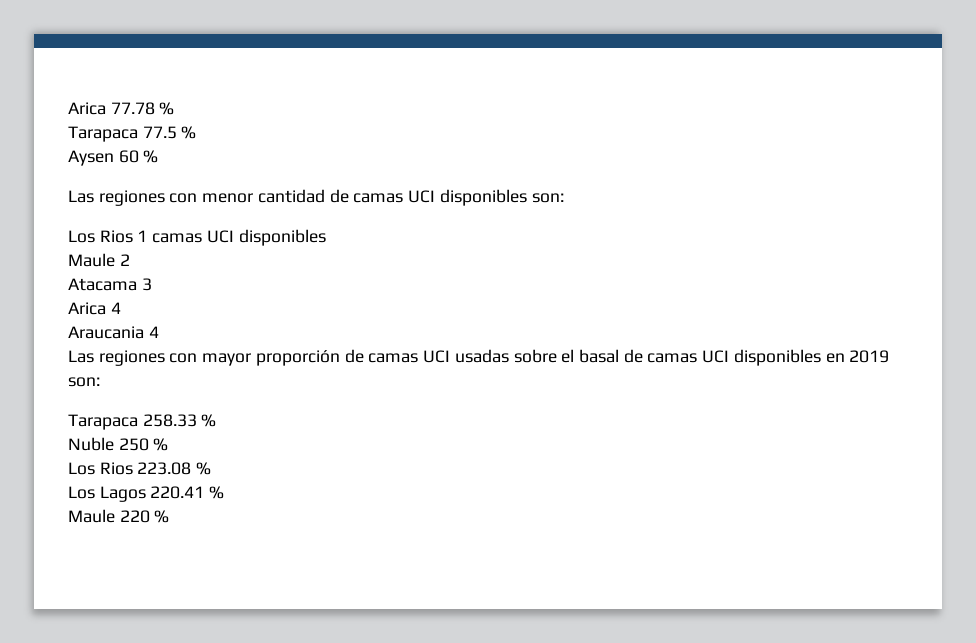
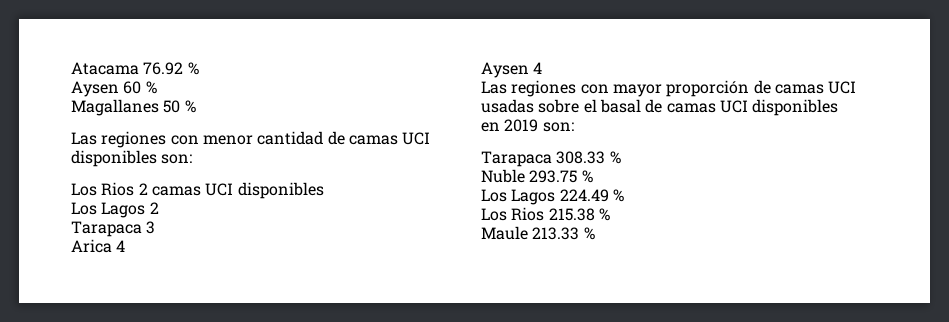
[68,102,175,115] [68,126,177,142] Arica 77.78 % // Tarapaca 77.5 -> [71,62,184,75] Atacama 76.92
(159, 156) none -> [71,99,196,116] // Magallanes 50 %
[137,230,148,242] 1 -> [138,183,148,195] 2
[68,253,115,267] Maule -> [71,202,146,218] Los Lagos
[68,278,137,291] Atacama -> [71,221,142,237] Tarapaca
[68,326,144,339] Araucania -> [481,62,529,78] Aysen
[142,414,197,427] 258.33 -> [556,151,606,164] 308.33
[118,438,169,451] [68,462,212,475] [68,486,205,502] 250 % // Los Rios 223.08 % // Los Lagos 220.41 -> [529,170,593,183] [481,189,624,205] [481,207,595,221] 293.75 % // Los Lagos 224.49 % // Los Rios 215.38
[119,510,150,523] 220 -> [532,227,580,240] 213.33

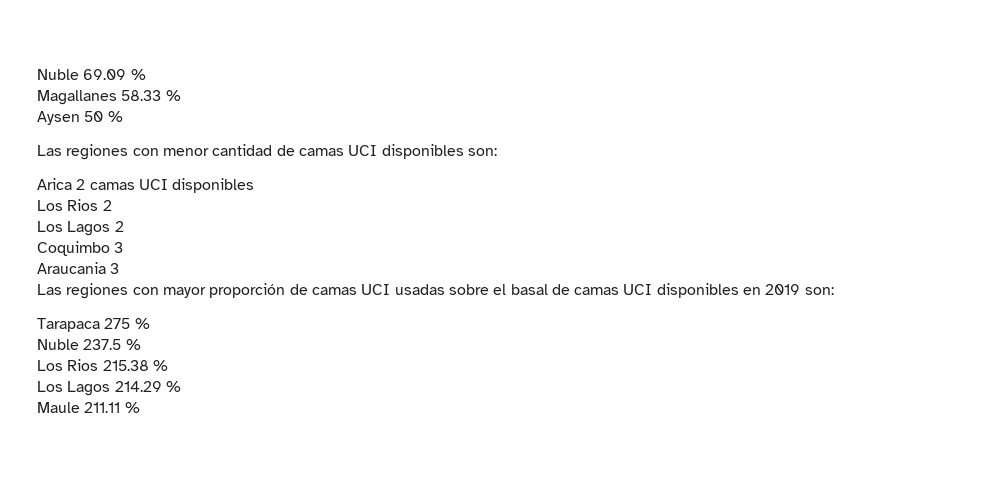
[71,62,184,75] Atacama 76.92 -> [37,69,146,80] [37,90,162,105] Nuble 69.09 % // Magallanes 58.33
[123,81,157,94] [71,99,159,116] 60 % // Magallanes -> (80, 118) none
[71,182,135,196] Los Rios -> [37,178,72,190] Arica
(324, 190) none -> [37,199,112,211] // Los Rios 2
[71,221,156,237] [71,239,126,253] [481,62,543,78] Tarapaca 3 // Arica 4 // Aysen 4 -> [37,241,124,256] [37,262,120,274] Coquimbo 3 // Araucania 3
[556,151,606,164] 308.33 -> [104,318,131,329] 275
[529,170,593,183] [481,189,609,205] 293.75 % // Los Lagos 224.49 -> [83,339,122,350] 237.5
(610, 214) none -> [37,381,181,396] // Los Lagos 214.29 %
[532,227,580,240] 213.33 -> [84,402,121,413] 211.11

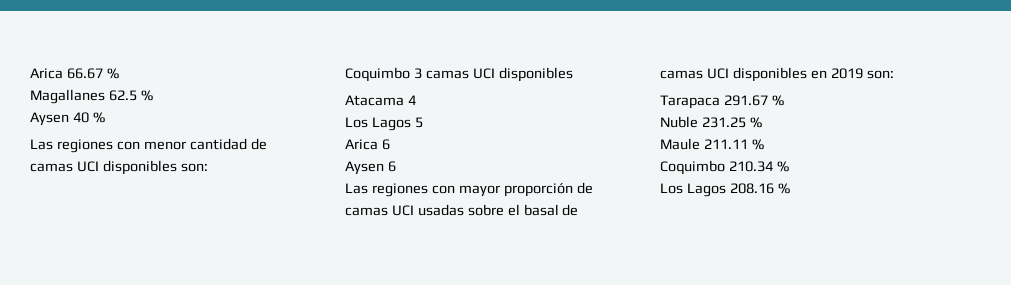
[37,69,127,80] Nuble 69.09 -> [30,68,103,79] Arica 66.67
[121,90,162,101] 58.33 -> [108,90,137,101] 62.5
[84,111,104,122] 50 -> [72,112,89,123] 40
[37,178,86,190] Arica 2 -> [345,67,422,82] Coquimbo 3
[37,199,112,211] [37,221,124,236] [37,241,124,256] [37,262,120,274] Los Rios 2 // Los Lagos 2 // Coquimbo 3 // Araucania 3 -> [345,95,416,106] [345,117,423,131] [345,139,390,150] [345,161,396,175] Atacama 4 // Los Lagos 5 // Arica 6 // Aysen 6
[104,318,131,329] 275 -> [723,95,768,106] 291.67
[83,339,141,350] [37,359,168,371] [37,381,181,396] [37,402,121,413] 237.5 % // Los Rios 215.38 % // Los Lagos 214.29 % // Maule 211.11 -> [701,117,762,128] [660,138,764,150] [660,160,789,175] [660,183,774,197] 231.25 % // Maule 211.11 % // Coquimbo 210.34 % // Los Lagos 208.16

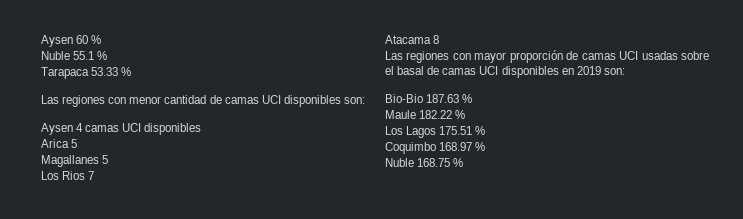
[30,68,119,79] [30,89,153,104] [30,112,89,126] Arica 66.67 % // Magallanes 62.5 % // Aysen 40 -> [41,35,102,47] [41,51,108,60] [41,67,119,79] Aysen 60 % // Nuble 55.1 % // Tarapaca 53.33
[345,67,422,82] Coquimbo 3 -> [41,123,84,135] Aysen 4
[345,95,416,106] [345,117,423,131] [345,139,390,150] [345,161,396,175] Atacama 4 // Los Lagos 5 // Arica 6 // Aysen 6 -> [41,139,78,148] [41,155,109,167] [41,171,95,180] [385,35,440,44] Arica 5 // Magallanes 5 // Los Rios 7 // Atacama 8
[660,95,784,109] [660,116,762,128] [660,138,764,150] [660,160,773,175] Tarapaca 291.67 % // Nuble 231.25 % // Maule 211.11 % // Coquimbo 210.34 -> [385,94,473,103] [385,110,453,119] Bio-Bio 187.63 % // Maule 182.22
[729,183,790,194] 208.16 % -> [439,126,486,135] [385,142,486,154] [385,158,464,167] 175.51 % // Coquimbo 168.97 % // Nuble 168.75 %

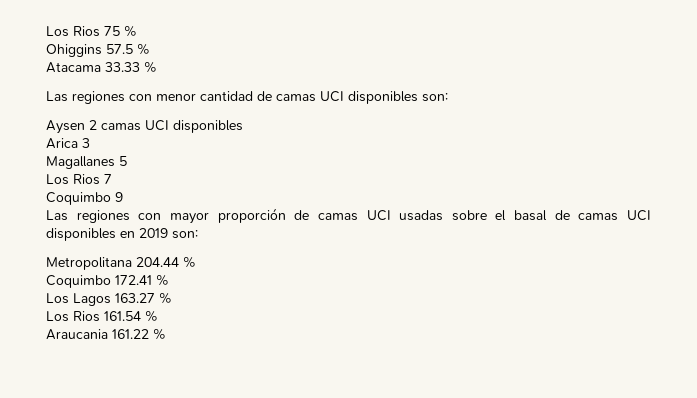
[41,35,102,47] [41,51,108,60] [41,67,119,79] Aysen 60 % // Nuble 55.1 % // Tarapaca 53.33 -> [46,25,137,37] [46,43,150,57] [46,62,140,73] Los Rios 75 % // Ohiggins 57.5 % // Atacama 33.33
[76,123,84,132] 4 -> [89,120,97,130] 2
[71,139,78,148] 5 -> [82,138,90,148] 3
[385,35,440,44] Atacama 8 -> [46,192,123,205] Coquimbo 9
[385,94,473,103] [385,110,453,119] Bio-Bio 187.63 % // Maule 182.22 -> [46,256,196,270] [46,275,152,288] Metropolitana 204.44 % // Coquimbo 172.41
[439,126,486,135] [385,142,486,154] [385,158,451,167] 175.51 % // Coquimbo 168.97 % // Nuble 168.75 -> [115,292,172,304] [46,310,158,322] [46,329,149,340] 163.27 % // Los Rios 161.54 % // Araucania 161.22

